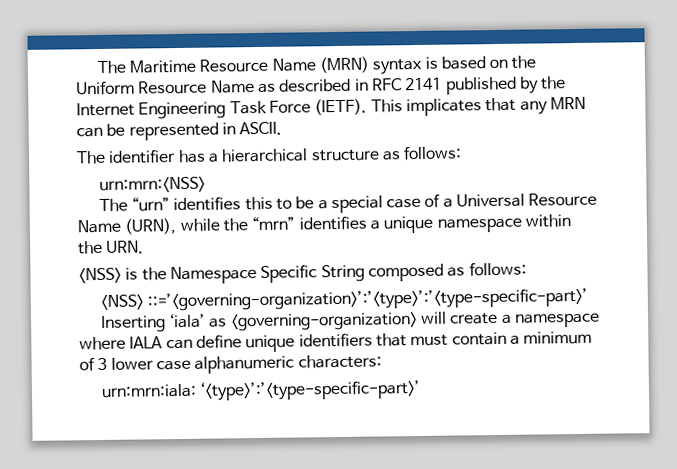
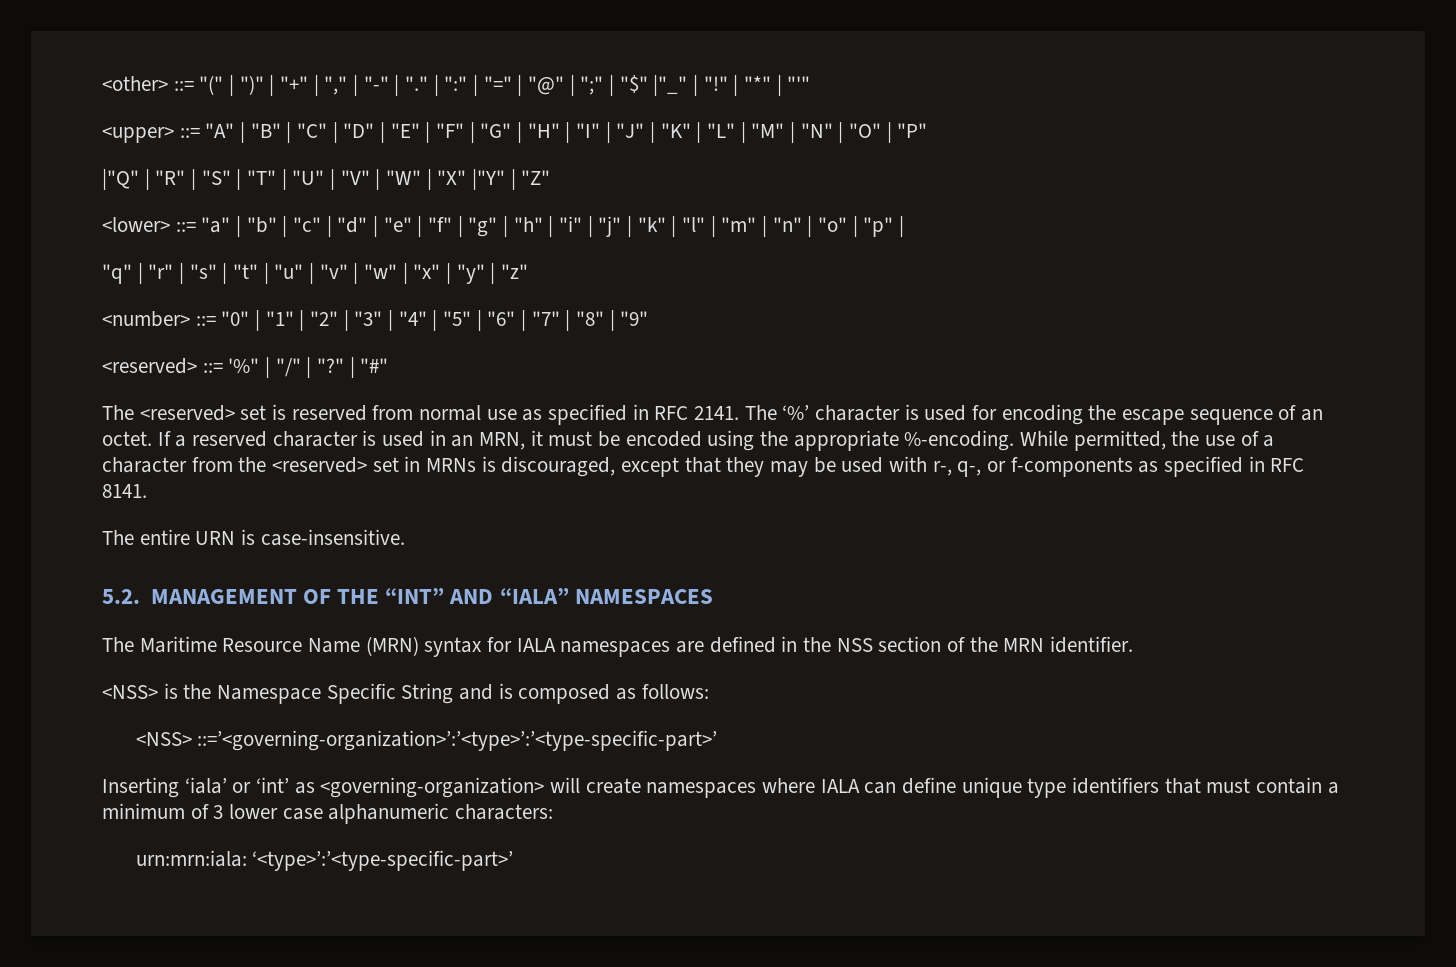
(96, 67) none -> [102,75,811,96] [102,122,928,143] [102,169,551,190] [102,216,905,237] [102,263,529,284] [102,310,649,331] [102,357,389,378] [102,404,1324,425] [102,430,1275,451] [102,456,1305,477] [102,484,147,498] [102,529,405,546] [102,588,713,604] <other> ::= "(" | ")" | "+" | "," | "-" | "." | ":" | "=" | "@" | ";" | "$" |"_" | "!" | "*" | "'" // <upper> ::= "A" | "B" | "C" | "D" | "E" | "F" | "G" | "H" | "I" | "J" | "K" | "L" | "M" | "N" | "O" | "P" // |"Q" | "R" | "S" | "T" | "U" | "V" | "W" | "X" |"Y" | "Z" // <lower> ::= "a" | "b" | "c" | "d" | "e" | "f" | "g" | "h" | "i" | "j" | "k" | "l" | "m" | "n" | "o" | "p" | // "q" | "r" | "s" | "t" | "u" | "v" | "w" | "x" | "y" | "z" // <number> ::= "0" | "1" | "2" | "3" | "4" | "5" | "6" | "7" | "8" | "9" // <reserved> ::= '%" | "/" | "?" | "#" // The <reserved> set is reserved from normal use as specified in RFC 2141. The ‘%’ character is used for encoding the escape sequence of an octet. If a reserved character is used in an MRN, it must be encoded using the appropriate %-encoding. While permitted, the use of a character from the <reserved> set in MRNs is discouraged, except that they may be used with r-, q-, or f-components as specified in RFC 8141. // The entire URN is case-insensitive. // 5.2. MANAGEMENT OF THE “INT” AND “IALA” NAMESPACES //
[424,55,537,70] [76,76,567,96] [76,96,586,120] [76,121,283,141] [76,145,463,165] [98,176,206,194] [98,192,598,214] [77,214,571,235] [78,240,145,255] is based on the Uniform Resource Name as described in RFC 2141 published by the Internet Engineering Task Force (IETF). This implicates that any MRN can be represented in ASCII. // The identifier has a hierarchical structure as follows: // urn:mrn:<NSS> // The “urn” identifies this to be a special case of a Universal Resource Name (URN), while the “mrn” identifies a unique namespace within the URN. -> [487,636,1134,657] for IALA namespaces are defined in the NSS section of the MRN identifier.
(365, 273) none -> [459,683,513,700] and is
(206, 320) none -> [232,777,290,793] or ‘int’
[501,312,600,328] a namespace -> [646,782,757,798] namespaces
(296, 343) none -> [1027,778,1067,798] type

